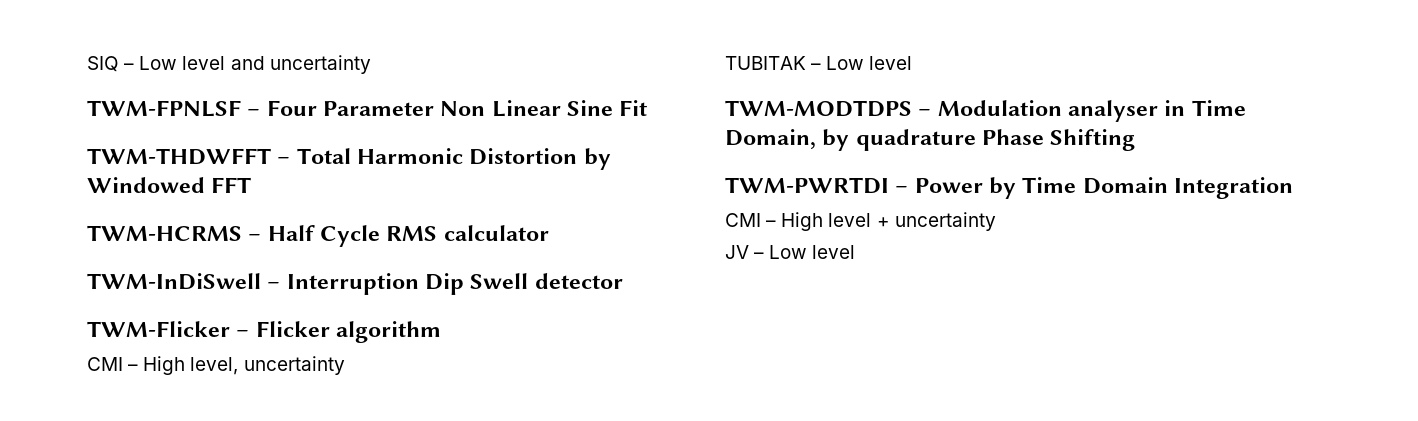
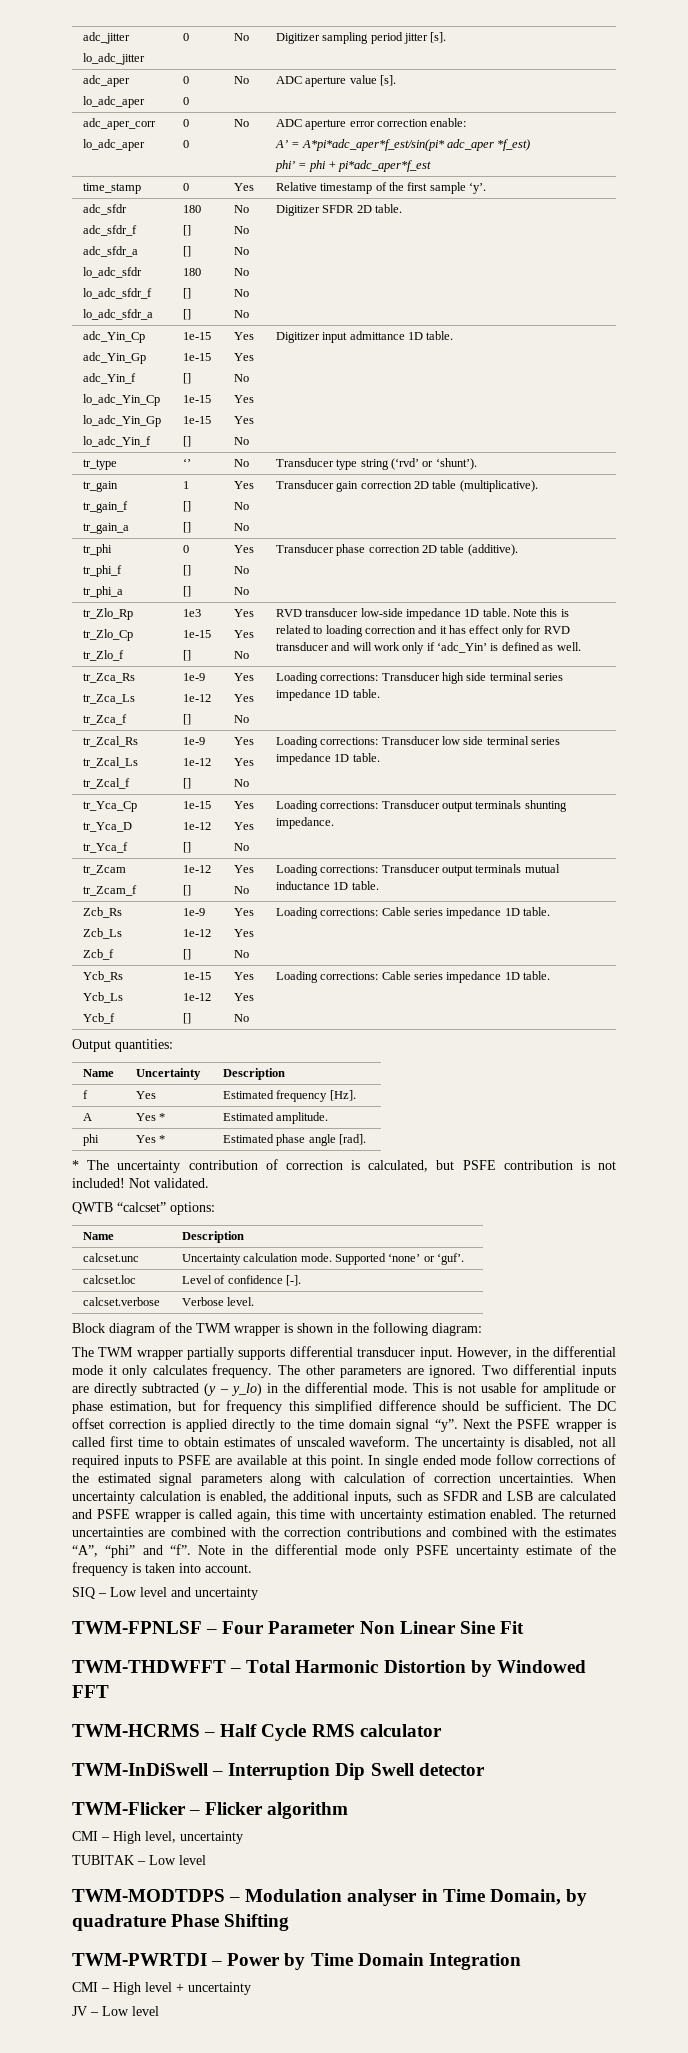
(87, 64) none -> [82,32,130,44] [82,53,145,65] [182,33,189,41] [233,33,249,41] [275,32,447,44] [82,75,130,87] [82,96,145,108] [182,76,189,84] [182,97,189,105] [233,76,249,84] [275,75,396,87] [82,118,156,130] [82,139,145,151] [182,119,189,127] [182,140,189,148] [233,119,249,127] [275,118,467,130] [274,139,531,151] [274,160,432,172] [82,183,141,194] [182,183,189,191] [233,183,254,191] [275,182,487,194] [82,204,127,215] [82,225,137,236] [82,246,138,257] [82,267,142,278] [82,288,152,299] [82,309,153,320] [182,205,201,213] [182,225,191,236] [182,246,191,257] [182,268,201,276] [182,288,191,299] [182,309,191,320] [233,205,249,213] [233,226,249,234] [233,247,249,255] [233,268,249,276] [233,289,249,297] [233,310,249,318] [275,204,402,216] [82,331,145,343] [82,352,146,364] [82,373,136,384] [82,394,160,406] [82,415,161,427] [82,436,151,447] [182,332,211,340] [182,353,211,361] [182,373,191,384] [182,395,211,403] [182,416,211,424] [182,436,191,447] [233,332,254,340] [233,353,254,361] [233,374,249,382] [233,395,254,403] [233,416,254,424] [233,437,249,445] [275,331,454,343] [82,459,117,470] [182,458,191,467] [233,459,249,467] [275,458,477,470] [82,481,118,492] [82,501,128,513] [82,523,129,534] [182,481,189,489] [182,501,191,512] [182,522,191,533] [233,481,254,489] [233,502,249,510] [233,523,249,531] [275,480,538,492] [82,544,112,556] [82,565,122,577] [82,586,123,598] [182,545,189,553] [182,565,191,576] [182,586,191,597] [233,545,254,553] [233,566,249,574] [233,587,249,595] [275,544,518,556] [82,608,133,620] [82,629,133,641] [82,650,124,661] [182,609,201,617] [182,630,211,638] [182,650,191,661] [233,609,254,617] [233,630,254,638] [233,651,249,659] [275,608,569,620] [275,625,570,637] [275,642,581,654] [82,673,135,683] [82,694,135,704] [82,714,127,725] [182,673,205,681] [182,694,211,702] [182,714,191,725] [233,673,254,681] [233,694,254,702] [233,715,249,723] [275,672,564,684] [275,689,380,701] [82,736,138,747] [82,757,138,768] [82,778,130,789] [182,737,205,745] [182,758,211,766] [182,778,191,789] [233,737,254,745] [233,758,254,766] [233,779,249,787] [275,736,561,748] [275,753,380,765] [82,801,137,812] [82,822,132,832] [82,842,128,853] [182,801,211,809] [182,822,211,830] [182,842,191,853] [233,801,254,809] [233,822,254,830] [233,843,249,851] [275,800,567,812] [275,817,334,829] [82,865,126,875] [82,885,137,896] [182,865,211,873] [182,885,191,896] [233,865,254,873] [233,886,249,894] [275,864,560,876] [275,881,379,890] [82,907,122,918] [82,928,122,939] [82,949,114,960] [182,908,205,916] [182,929,211,937] [182,949,191,960] [233,908,254,916] [233,929,254,937] [233,950,249,958] [275,907,551,919] [82,971,123,982] [82,992,123,1003] [82,1013,115,1024] [182,972,211,980] [182,993,211,1001] [182,1013,191,1024] [233,972,254,980] [233,993,254,1001] [233,1014,249,1022] [275,971,551,983] [72,1039,173,1052] [82,1069,114,1077] [135,1068,201,1080] [222,1068,285,1080] [82,1090,88,1099] [135,1091,156,1099] [222,1090,356,1102] [82,1113,92,1121] [135,1113,166,1121] [222,1112,329,1124] [82,1134,99,1146] [135,1135,166,1143] [222,1134,366,1146] [72,1159,617,1173] [72,1178,209,1188] [72,1202,215,1215] [82,1232,114,1240] [181,1231,244,1243] [82,1253,139,1262] [181,1253,465,1265] [82,1275,136,1284] [181,1275,301,1286] [82,1297,160,1306] [181,1297,255,1306] [72,1322,482,1336] [72,1346,616,1360] [72,1364,616,1378] [72,1382,616,1396] [72,1400,616,1414] [72,1418,616,1432] [72,1436,617,1450] [72,1454,617,1468] [72,1472,617,1486] [72,1491,617,1504] [72,1509,616,1522] [72,1527,616,1537] [72,1544,616,1558] [72,1562,252,1576] adc_jitter // lo_adc_jitter | 0 | No | Digitizer sampling period jitter [s]. // adc_aper // lo_adc_aper | 0 // 0 | No | ADC aperture value [s]. // adc_aper_corr // lo_adc_aper | 0 // 0 | No | ADC aperture error correction enable: // A’ = A*pi*adc_aper*f_est/sin(pi* adc_aper *f_est) // phi’ = phi + pi*adc_aper*f_est // time_stamp | 0 | Yes | Relative timestamp of the first sample ‘y’. // adc_sfdr // adc_sfdr_f // adc_sfdr_a // lo_adc_sfdr // lo_adc_sfdr_f // lo_adc_sfdr_a | 180 // [] // [] // 180 // [] // [] | No // No // No // No // No // No | Digitizer SFDR 2D table. // adc_Yin_Cp // adc_Yin_Gp // adc_Yin_f // lo_adc_Yin_Cp // lo_adc_Yin_Gp // lo_adc_Yin_f | 1e-15 // 1e-15 // [] // 1e-15 // 1e-15 // [] | Yes // Yes // No // Yes // Yes // No | Digitizer input admittance 1D table. // tr_type | ‘’ | No | Transducer type string (‘rvd’ or ‘shunt’). // tr_gain // tr_gain_f // tr_gain_a | 1 // [] // [] | Yes // No // No | Transducer gain correction 2D table (multiplicative). // tr_phi // tr_phi_f // tr_phi_a | 0 // [] // [] | Yes // No // No | Transducer phase correction 2D table (additive). // tr_Zlo_Rp // tr_Zlo_Cp // tr_Zlo_f | 1e3 // 1e-15 // [] | Yes // Yes // No | RVD transducer low-side impedance 1D table. Note this is related to loading correction and it has effect only for RVD transducer and will work only if ‘adc_Yin’ is defined as well. // tr_Zca_Rs // tr_Zca_Ls // tr_Zca_f | 1e-9 // 1e-12 // [] | Yes // Yes // No | Loading corrections: Transducer high side terminal series impedance 1D table. // tr_Zcal_Rs // tr_Zcal_Ls // tr_Zcal_f | 1e-9 // 1e-12 // [] | Yes // Yes // No | Loading corrections: Transducer low side terminal series impedance 1D table. // tr_Yca_Cp // tr_Yca_D // tr_Yca_f | 1e-15 // 1e-12 // [] | Yes // Yes // No | Loading corrections: Transducer output terminals shunting impedance. // tr_Zcam // tr_Zcam_f | 1e-12 // [] | Yes // No | Loading corrections: Transducer output terminals mutual inductance 1D table. // Zcb_Rs // Zcb_Ls // Zcb_f | 1e-9 // 1e-12 // [] | Yes // Yes // No | Loading corrections: Cable series impedance 1D table. // Ycb_Rs // Ycb_Ls // Ycb_f | 1e-15 // 1e-12 // [] | Yes // Yes // No | Loading corrections: Cable series impedance 1D table. // Output quantities: // Name | Uncertainty | Description // f | Yes | Estimated frequency [Hz]. // A | Yes * | Estimated amplitude. // phi | Yes * | Estimated phase angle [rad]. // * The uncertainty contribution of correction is calculated, but PSFE contribution is not included! Not validated. // QWTB “calcset” options: // Name | Description // calcset.unc | Uncertainty calculation mode. Supported ‘none’ or ‘guf’. // calcset.loc | Level of confidence [-]. // calcset.verbose | Verbose level. // Block diagram of the TWM wrapper is shown in the following diagram: // The TWM wrapper partially supports differential transducer input. However, in the differential mode it only calculates frequency. The other parameters are ignored. Two differential inputs are directly subtracted (y – y_lo) in the differential mode. This is not usable for amplitude or phase estimation, but for frequency this simplified difference should be sufficient. The DC offset correction is applied directly to the time domain signal “y”. Next the PSFE wrapper is called first time to obtain estimates of unscaled waveform. The uncertainty is disabled, not all required inputs to PSFE are available at this point. In single ended mode follow corrections of the estimated signal parameters along with calculation of correction uncertainties. When uncertainty calculation is enabled, the additional inputs, such as SFDR and LSB are calculated and PSFE wrapper is called again, this time with uncertainty estimation enabled. The returned uncertainties are combined with the correction contributions and combined with the estimates “A”, “phi” and “f”. Note in the differential mode only PSFE uncertainty estimate of the frequency is taken into account. //

